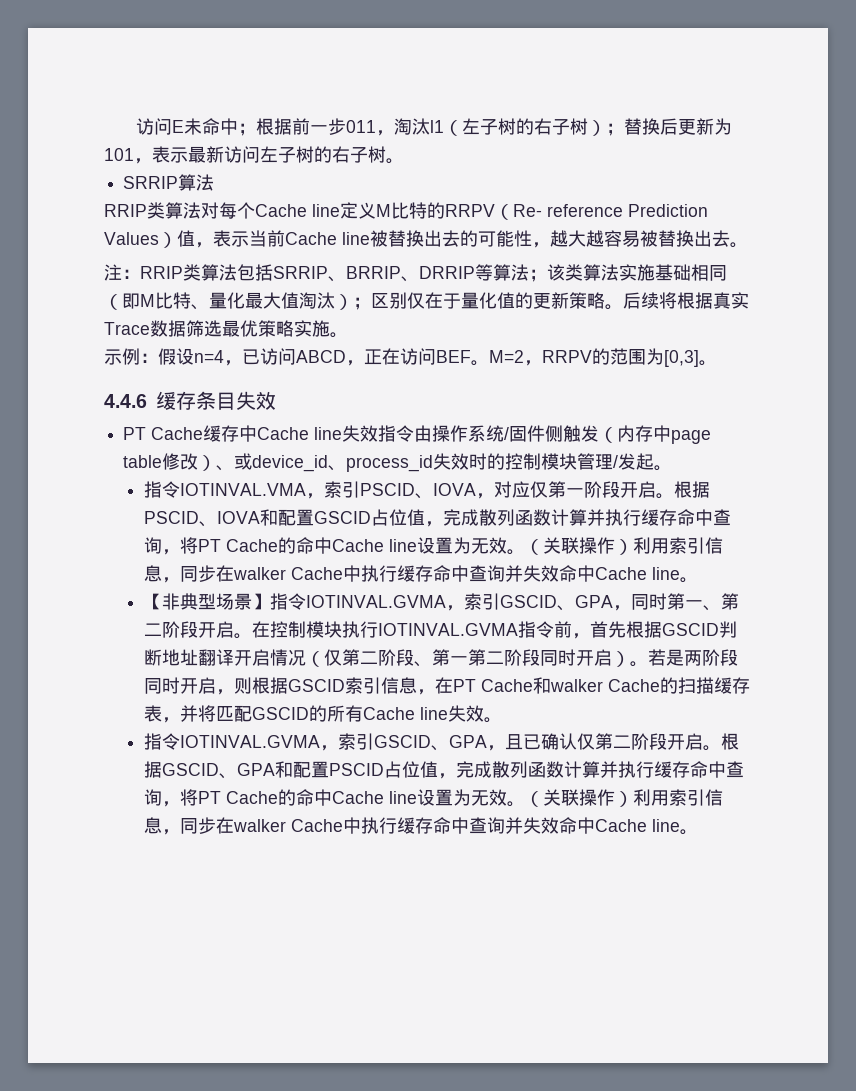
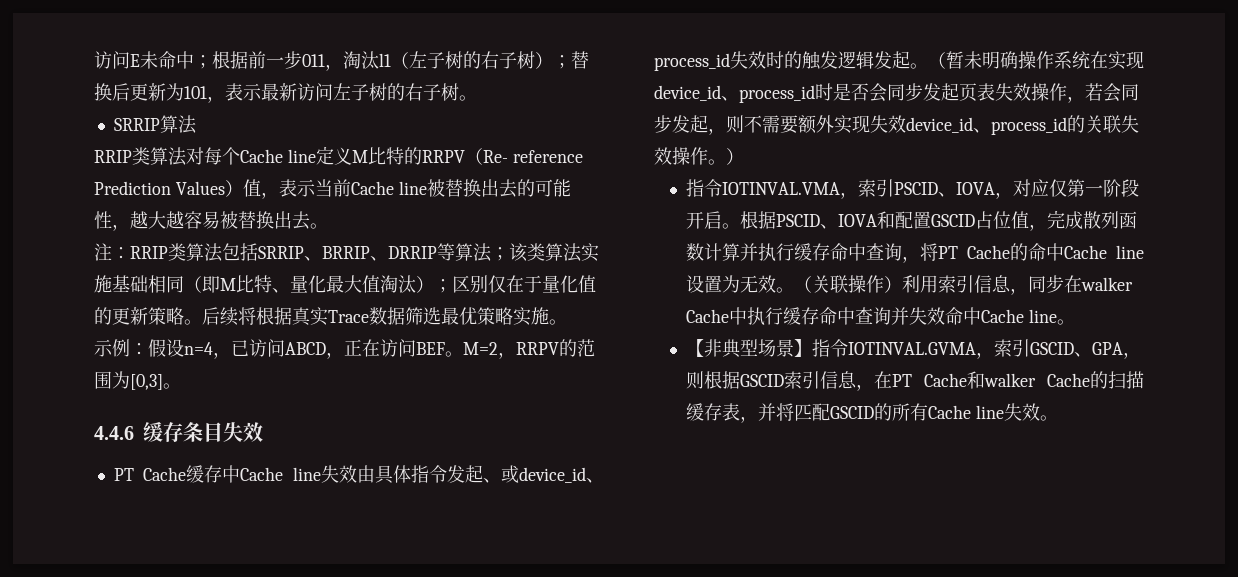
[378,425,712,444] [123,453,217,471] 指令由操作系统/固件侧触发（内存中page table修改） -> [356,465,483,484] 由具体指令发起
[505,453,673,471] 控制模块管理/发起。 -> [801,51,1144,70] [653,83,1139,103] [653,115,1139,135] [653,147,744,165] 触发逻辑发起。（暂未明确操作系统在实现device_id、process_id时是否会同步发起页表失效操作，若会同步发起，则不需要额外实现失效device_id、process_id的关联失效操作。）
[630,593,739,611] [143,621,737,639] [143,649,738,667] [143,677,234,695] 同时第一、第二阶段开启。在控制模块执行IOTINVAL.GVMA指令前，首先根据GSCID判断地址翻译开启情况（仅第二阶段、第一第二阶段同时开启）。若是两阶段同时开启， -> (1141, 355) none
[143,733,739,751] [143,761,744,779] [143,789,723,807] [143,817,698,835] // 指令IOTINVAL.GVMA，索引GSCID、GPA，且已确认仅第二阶段开启。根据GSCID、GPA和配置PSCID占位值，完成散列函数计算并执行缓存命中查询，将PT Cache的命中Cache line设置为无效。（关联操作）利用索引信息，同步在walker Cache中执行缓存命中查询并失效命中Cache line。 -> (1058, 418) none

